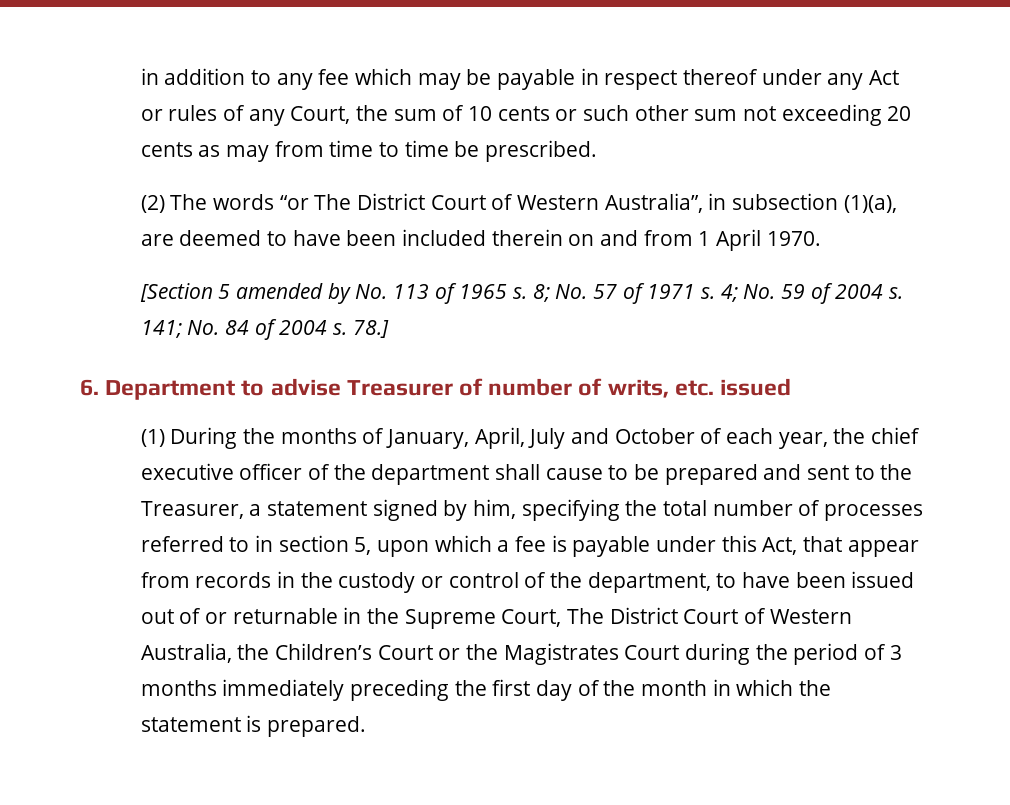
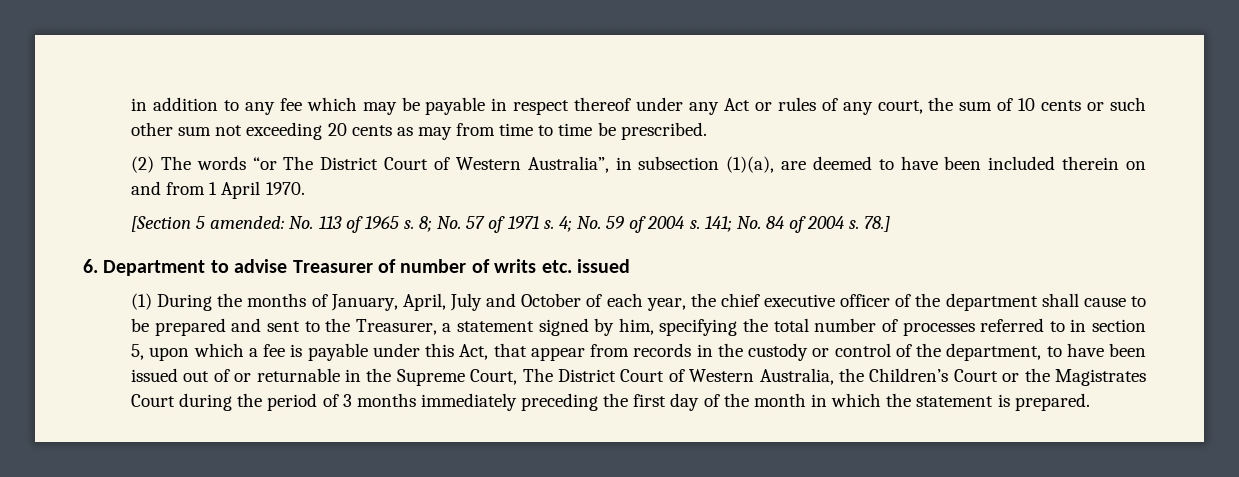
[290,106,351,124] Court, -> [877,100,923,114] court,
[235,283,351,304] amended by -> [210,216,285,229] amended:
[607,379,669,398] writs, -> [494,259,537,273] writs

